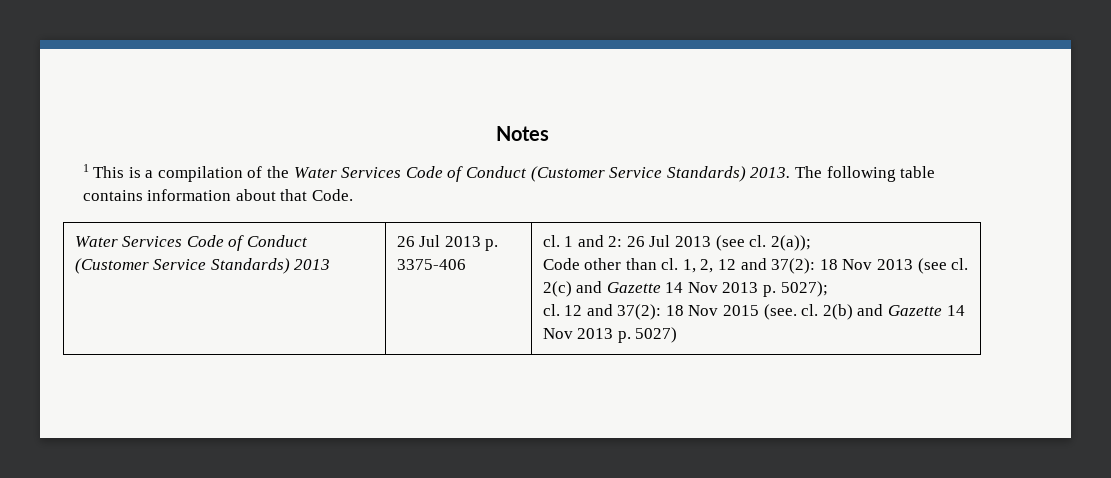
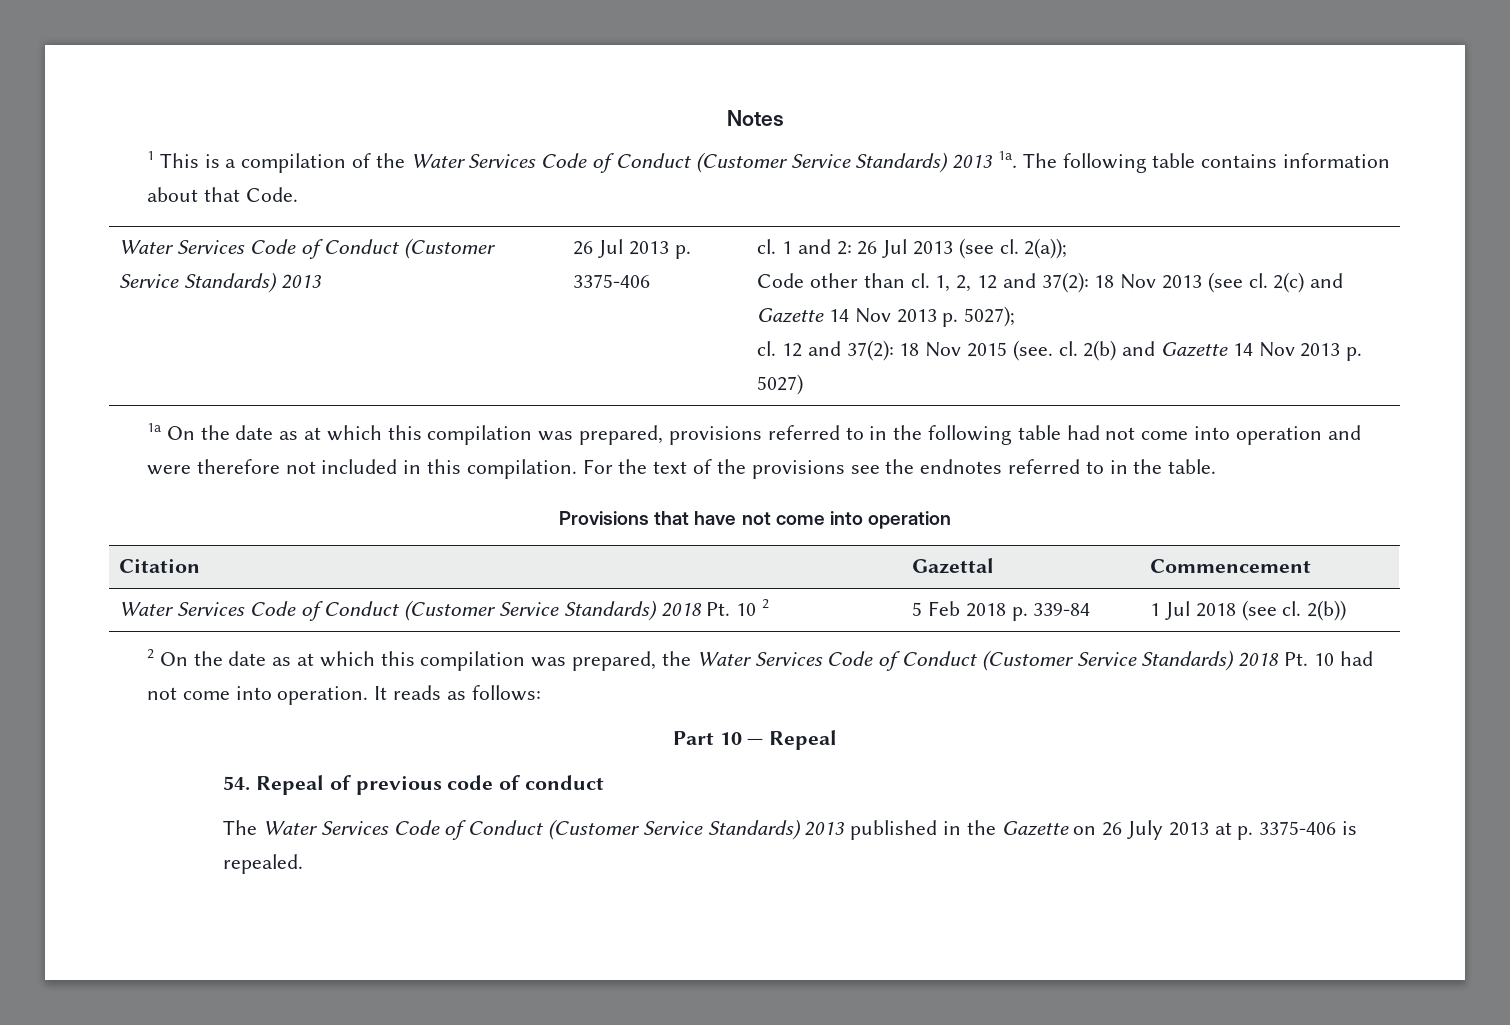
[750,167,791,178] 2013. -> [952,151,1017,169] 2013 1a.
(678, 335) none -> [147,423,1361,445] [147,459,1217,479] [559,511,951,529] [119,559,201,573] [912,558,995,574] [1150,559,1312,573] [119,599,770,621] [912,601,1091,621] [1150,600,1347,621] [147,649,1373,671] [147,685,541,705] [672,730,838,750] [223,775,604,795] [223,819,1358,840] [223,854,304,874] // 1a On the date as at which this compilation was prepared, provisions referred to in the following table had not come into operation and were therefore not included in this compilation. For the text of the provisions see the endnotes referred to in the table. // Provisions that have not come into operation // Citation | Gazettal | Commencement // Water Services Code of Conduct (Customer Service Standards) 2018 Pt. 10 2 | 5 Feb 2018 p. 339-84 | 1 Jul 2018 (see cl. 2(b)) // 2 On the date as at which this compilation was prepared, the Water Services Code of Conduct (Customer Service Standards) 2018 Pt. 10 had not come into operation. It reads as follows: // Part 10 — Repeal // 54. Repeal of previous code of conduct // The Water Services Code of Conduct (Customer Service Standards) 2013 published in the Gazette on 26 July 2013 at p. 3375-406 is repealed.

